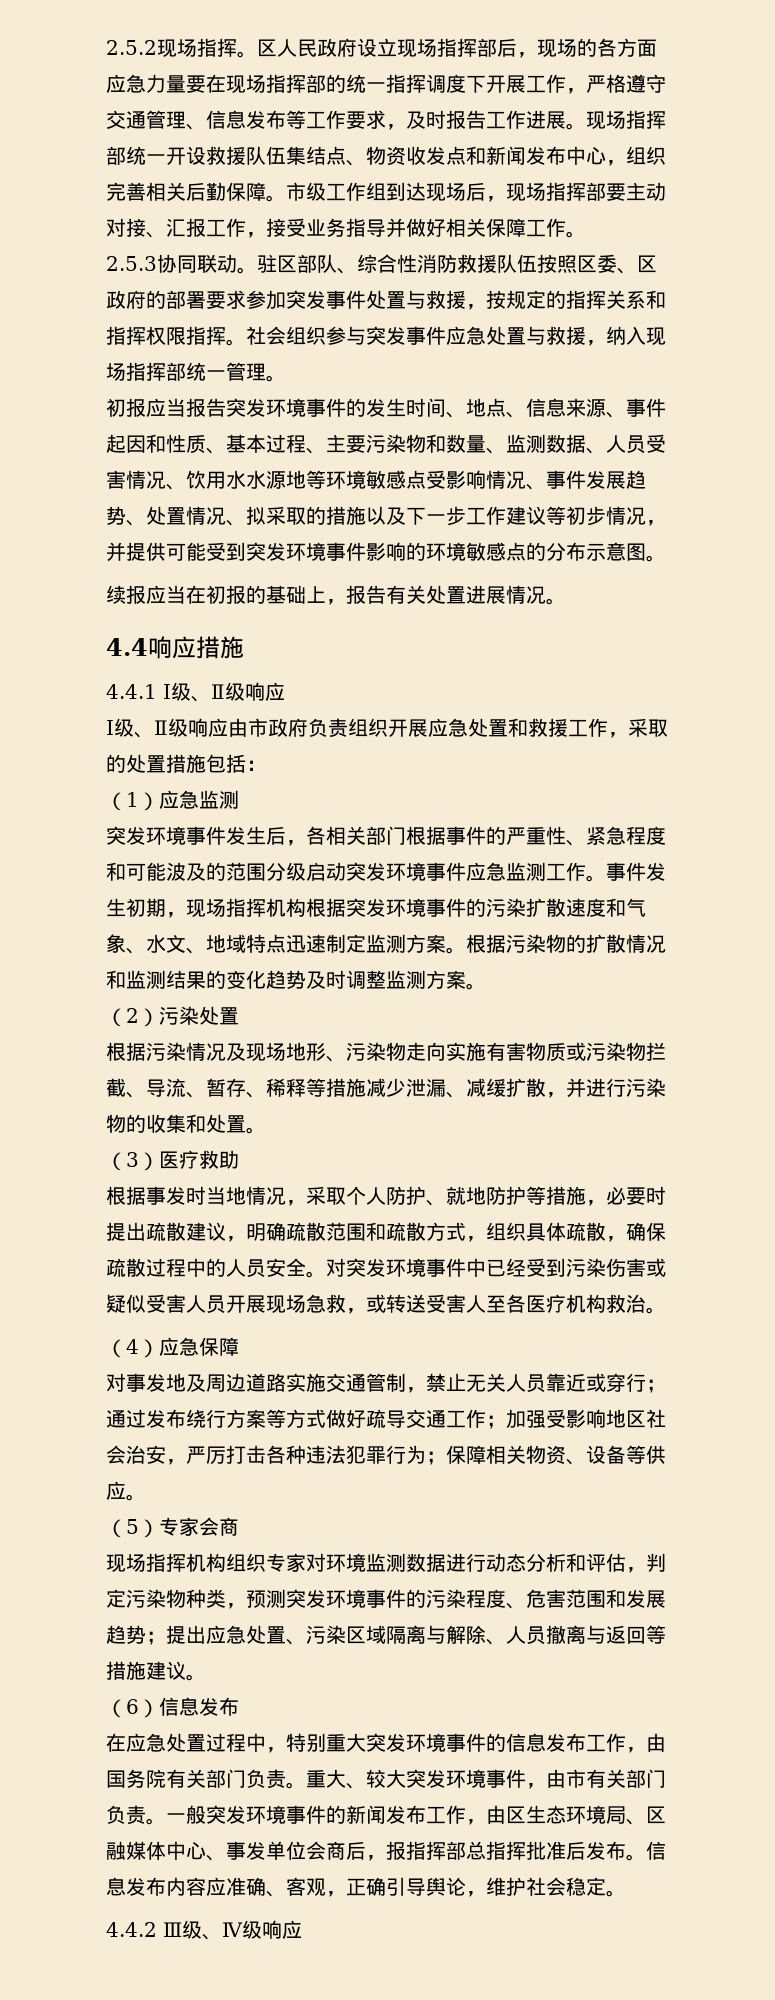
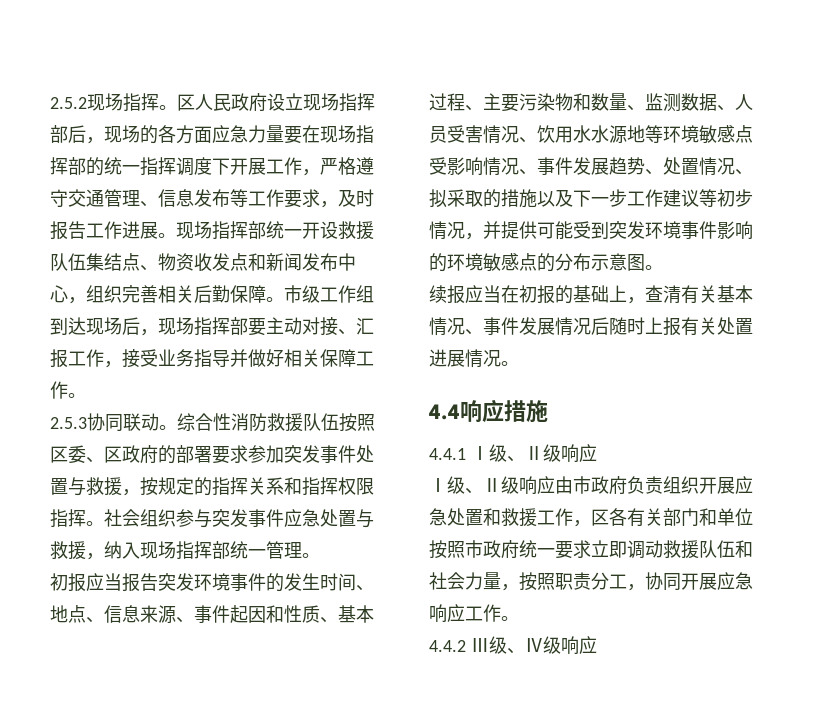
[257,254,357,274] 驻区部队、 -> (177, 427) none
[346,585,386,604] 报告 -> [645,285,753,304] [429,317,681,336] 查清有关基本情况、事件发展情况后随时上报
[628,718,668,737] [106,754,266,773] [106,790,239,811] [106,826,666,846] [106,862,666,882] [106,898,646,918] [106,934,666,954] [106,970,486,990] [106,1006,239,1027] [106,1042,666,1062] [106,1078,666,1098] [106,1114,266,1134] [106,1150,239,1171] [106,1186,666,1206] [106,1222,666,1242] [106,1258,666,1278] [106,1294,666,1314] [106,1337,239,1358] [106,1373,666,1393] [106,1409,666,1429] [106,1445,666,1465] [106,1481,146,1501] [106,1517,239,1538] [106,1553,666,1573] [106,1589,666,1609] [106,1625,666,1645] [106,1661,206,1681] [106,1697,239,1718] [106,1733,666,1753] [106,1769,666,1789] [106,1805,666,1825] [106,1841,666,1861] [106,1877,606,1897] 采取的处置措施包括： // （1）应急监测 // 突发环境事件发生后，各相关部门根据事件的严重性、紧急程度和可能波及的范围分级启动突发环境事件应急监测工作。事件发生初期，现场指挥机构根据突发环境事件的污染扩散速度和气象、水文、地域特点迅速制定监测方案。根据污染物的扩散情况和监测结果的变化趋势及时调整监测方案。 // （2）污染处置 // 根据污染情况及现场地形、污染物走向实施有害物质或污染物拦截、导流、暂存、稀释等措施减少泄漏、减缓扩散，并进行污染物的收集和处置。 // （3）医疗救助 // 根据事发时当地情况，采取个人防护、就地防护等措施，必要时提出疏散建议，明确疏散范围和疏散方式，组织具体疏散，确保疏散过程中的人员安全。对突发环境事件中已经受到污染伤害或疑似受害人员开展现场急救，或转送受害人至各医疗机构救治。 // （4）应急保障 // 对事发地及周边道路实施交通管制，禁止无关人员靠近或穿行；通过发布绕行方案等方式做好疏导交通工作；加强受影响地区社会治安，严厉打击各种违法犯罪行为；保障相关物资、设备等供应。 // （5）专家会商 // 现场指挥机构组织专家对环境监测数据进行动态分析和评估，判定污染物种类，预测突发环境事件的污染程度、危害范围和发展趋势；提出应急处置、污染区域隔离与解除、人员撤离与返回等措施建议。 // （6）信息发布 // 在应急处置过程中，特别重大突发环境事件的信息发布工作，由国务院有关部门负责。重大、较大突发环境事件，由市有关部门负责。一般突发环境事件的新闻发布工作，由区生态环境局、区融媒体中心、事发单位会商后，报指挥部总指挥批准后发布。信息发布内容应准确、客观，正确引导舆论，维护社会稳定 -> [591,508,753,527] [429,540,753,559] [429,572,753,591] [429,604,501,623] 区各有关部门和单位按照市政府统一要求立即调动救援队伍和社会力量，按照职责分工，协同开展应急响应工作

